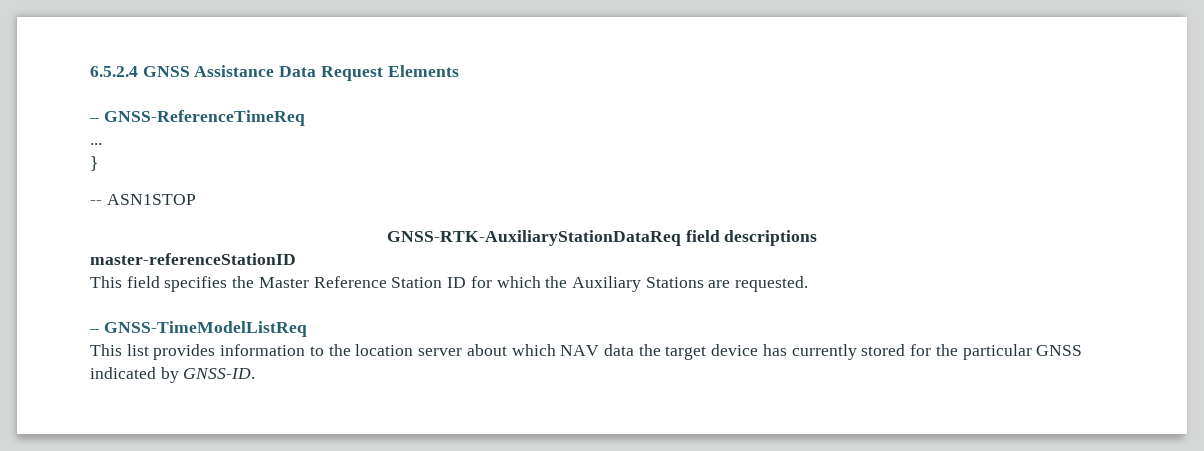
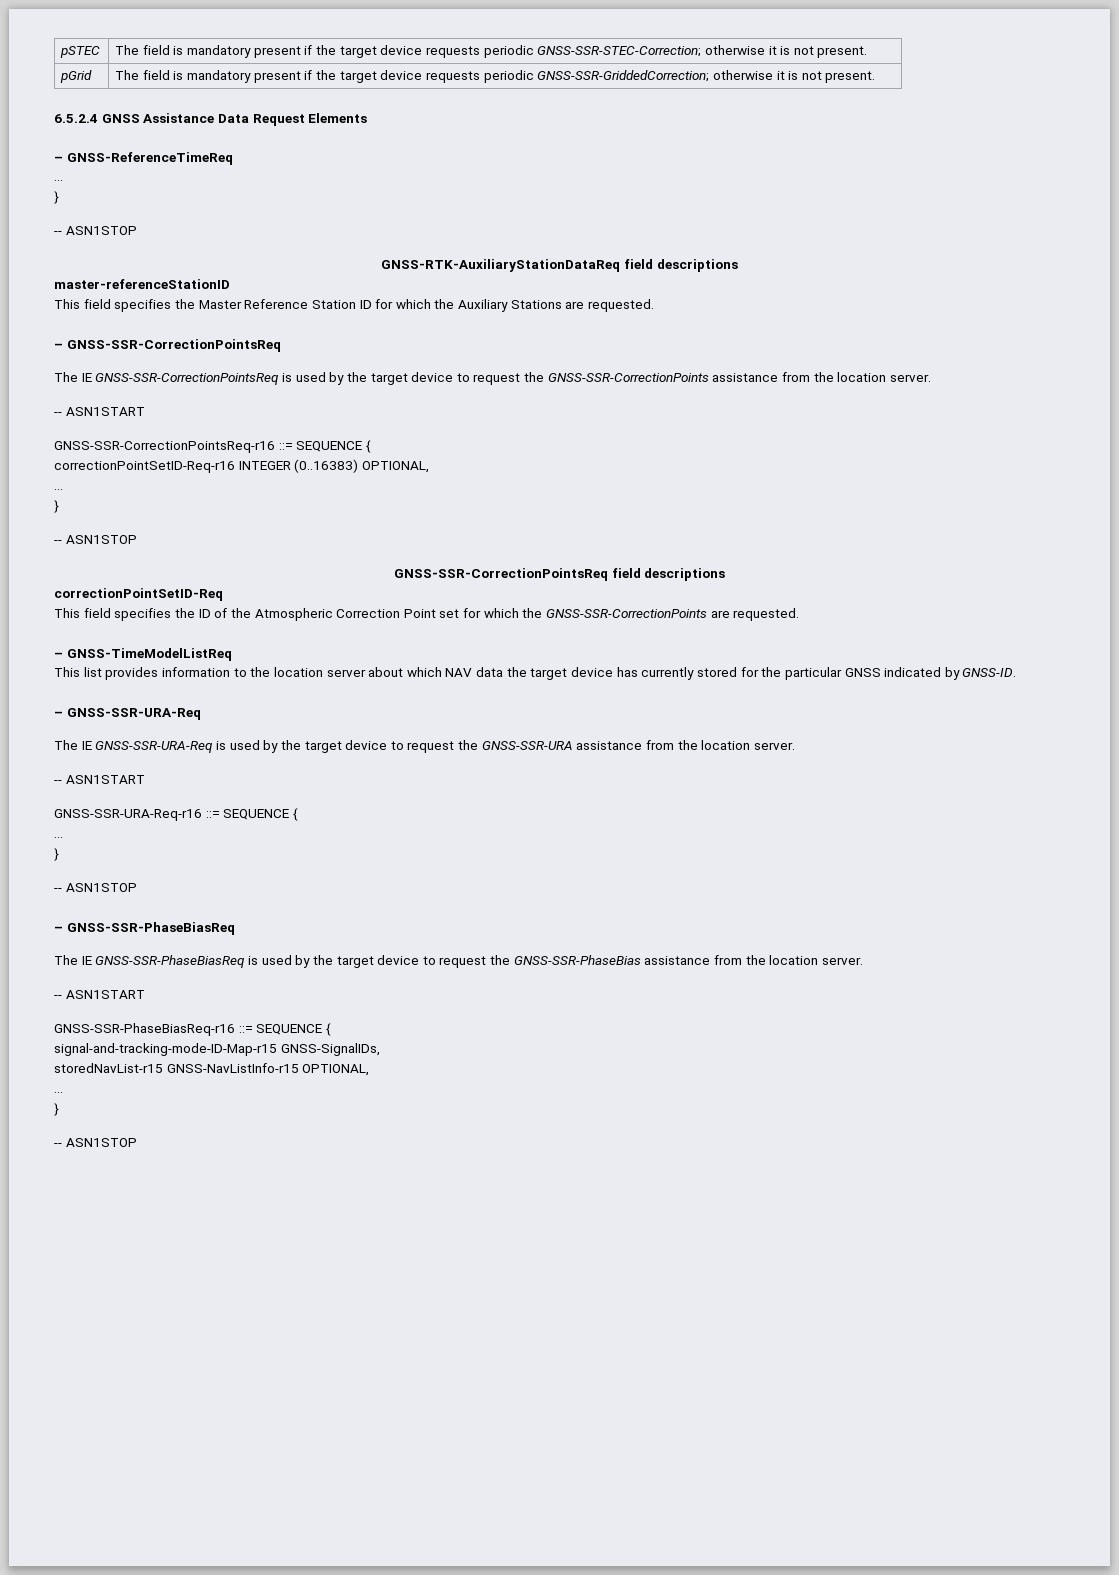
(90, 71) none -> [60,46,101,58] [115,45,868,58] [60,70,93,83] [115,70,876,83] pSTEC | The field is mandatory present if the target device requests periodic GNSS-SSR-STEC-Correction; otherwise it is not present. // pGrid | The field is mandatory present if the target device requests periodic GNSS-SSR-GriddedCorrection; otherwise it is not present. //
(809, 284) none -> [54,339,281,352] [54,372,931,385] [54,407,145,416] [54,440,371,453] [54,459,429,473] [54,489,63,490] [54,500,59,513] [54,535,137,544] [393,568,726,581] [54,588,223,601] [54,608,800,621] // – GNSS-SSR-CorrectionPointsReq // The IE GNSS-SSR-CorrectionPointsReq is used by the target device to request the GNSS-SSR-CorrectionPoints assistance from the location server. // -- ASN1START // GNSS-SSR-CorrectionPointsReq-r16 ::= SEQUENCE { // correctionPointSetID-Req-r16 INTEGER (0..16383) OPTIONAL, // ... // } // -- ASN1STOP // GNSS-SSR-CorrectionPointsReq field descriptions // correctionPointSetID-Req // This field specifies the ID of the Atmospheric Correction Point set for which the GNSS-SSR-CorrectionPoints are requested.
(256, 373) none -> [54,708,201,720] [54,740,795,753] [54,775,145,784] [54,808,298,821] [54,837,63,838] [54,848,59,861] [54,883,137,892] [54,922,235,935] [54,955,863,968] [54,990,145,999] [54,1023,331,1036] [54,1043,380,1056] [54,1063,370,1076] [54,1092,63,1093] [54,1103,59,1116] [54,1138,137,1147] // – GNSS-SSR-URA-Req // The IE GNSS-SSR-URA-Req is used by the target device to request the GNSS-SSR-URA assistance from the location server. // -- ASN1START // GNSS-SSR-URA-Req-r16 ::= SEQUENCE { // ... // } // -- ASN1STOP // – GNSS-SSR-PhaseBiasReq // The IE GNSS-SSR-PhaseBiasReq is used by the target device to request the GNSS-SSR-PhaseBias assistance from the location server. // -- ASN1START // GNSS-SSR-PhaseBiasReq-r16 ::= SEQUENCE { // signal-and-tracking-mode-ID-Map-r15 GNSS-SignalIDs, // storedNavList-r15 GNSS-NavListInfo-r15 OPTIONAL, // ... // } // -- ASN1STOP

